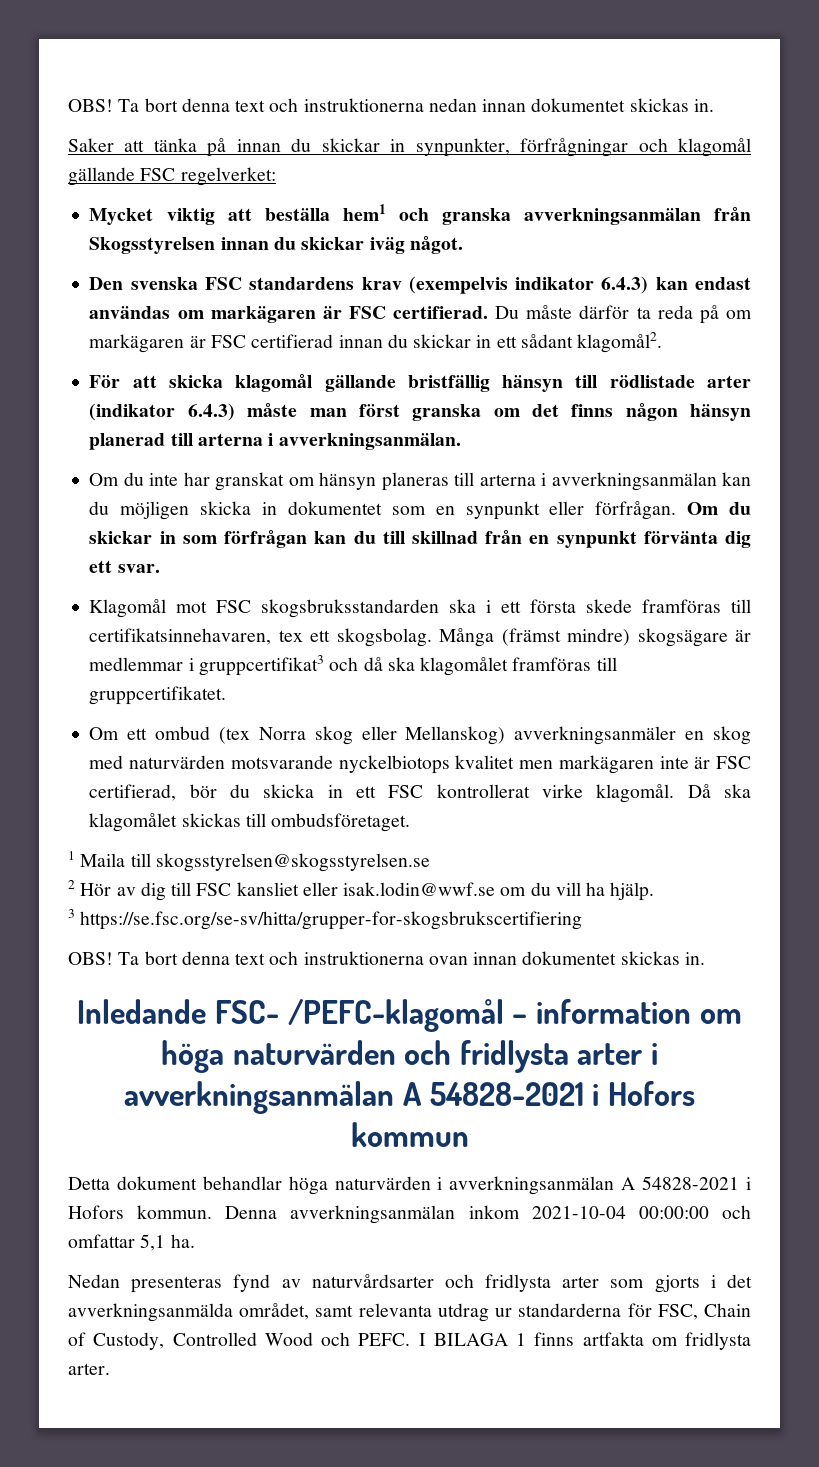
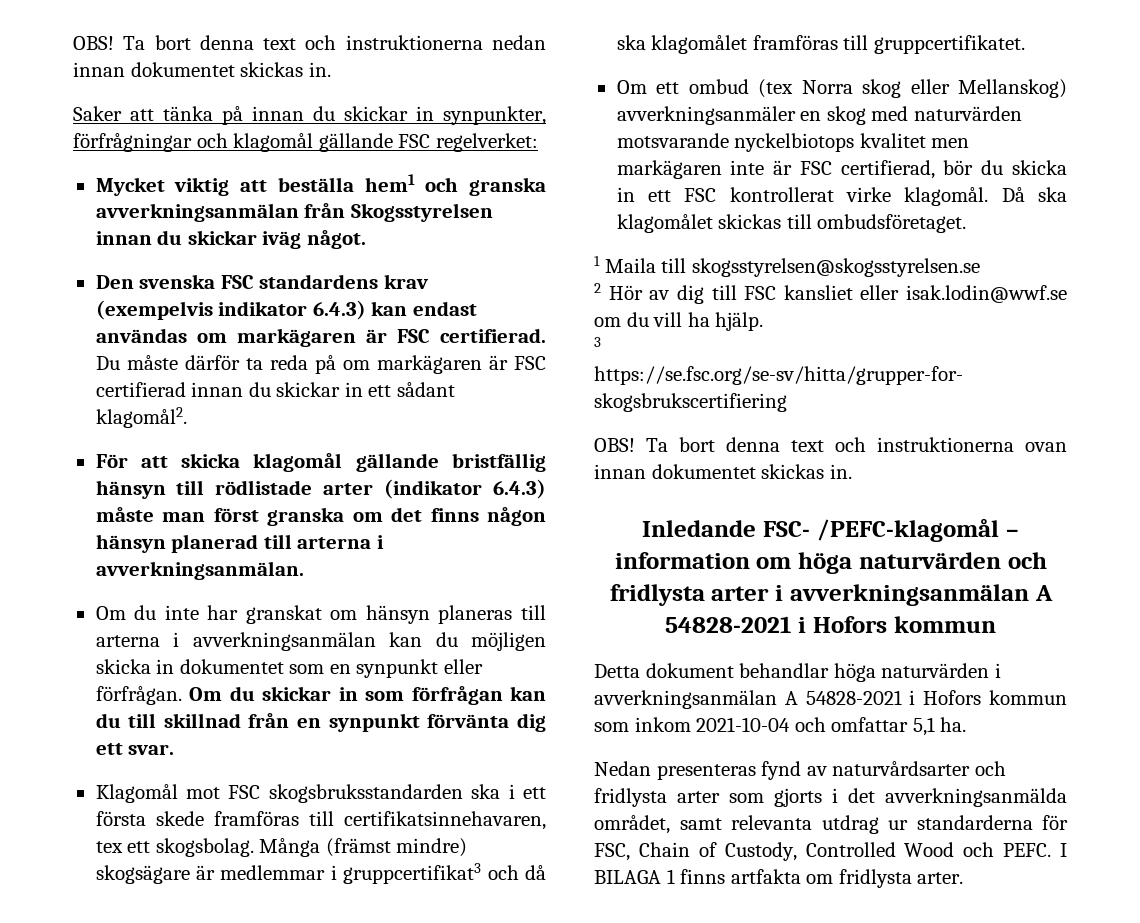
[137,1205,456,1224] kommun. Denna avverkningsanmälan -> [989,690,1067,705] [594,722,629,732] kommun som
[638,1206,709,1219] 00:00:00 -> (791, 724) none

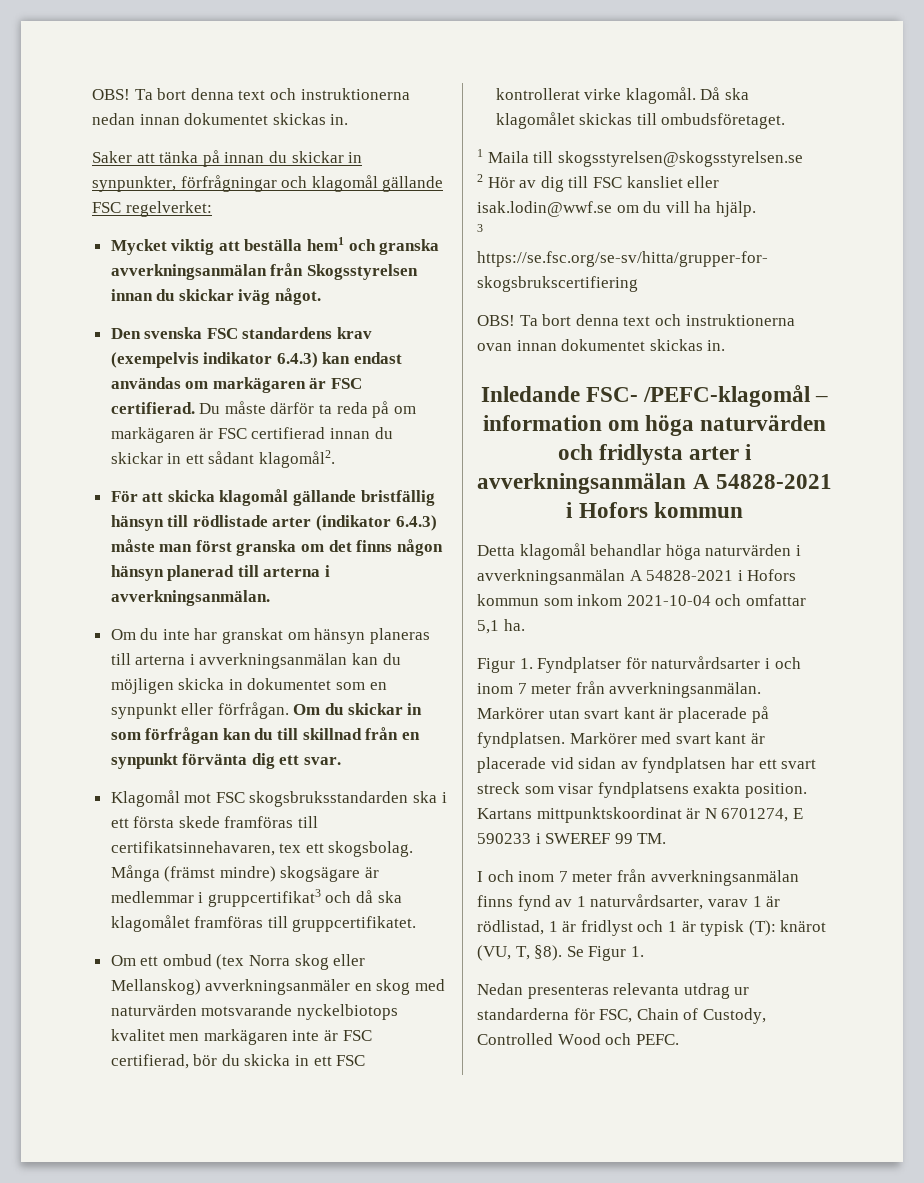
[645,663,734,678] dokument -> [519,543,586,560] klagomål
[594,761,1006,780] [594,788,1067,807] [594,815,722,834] Nedan presenteras fynd av naturvårdsarter och fridlysta arter som gjorts i det avverkningsanmälda området, samt -> [477,656,801,673] [477,681,762,698] [477,706,769,723] [477,732,765,748] [477,757,817,773] [477,782,807,798] [477,807,803,823] [477,833,667,844] [477,869,799,886] [477,894,781,911] [477,920,827,936] [477,945,644,961] [477,983,609,999] Figur 1. Fyndplatser för naturvårdsarter i och inom 7 meter från avverkningsanmälan. Markörer utan svart kant är placerade på fyndplatsen. Markörer med svart kant är placerade vid sidan av fyndplatsen har ett svart streck som visar fyndplatsens exakta position. Kartans mittpunktskoordinat är N 6701274, E 590233 i SWEREF 99 TM. // I och inom 7 meter från avverkningsanmälan finns fynd av 1 naturvårdsarter, varav 1 är rödlistad, 1 är fridlyst och 1 är typisk (T): knärot (VU, T, §8). Se Figur 1. // Nedan presenteras
[1060,843,1067,857] [594,869,964,888] I BILAGA 1 finns artfakta om fridlysta arter. -> (679, 1039) none

